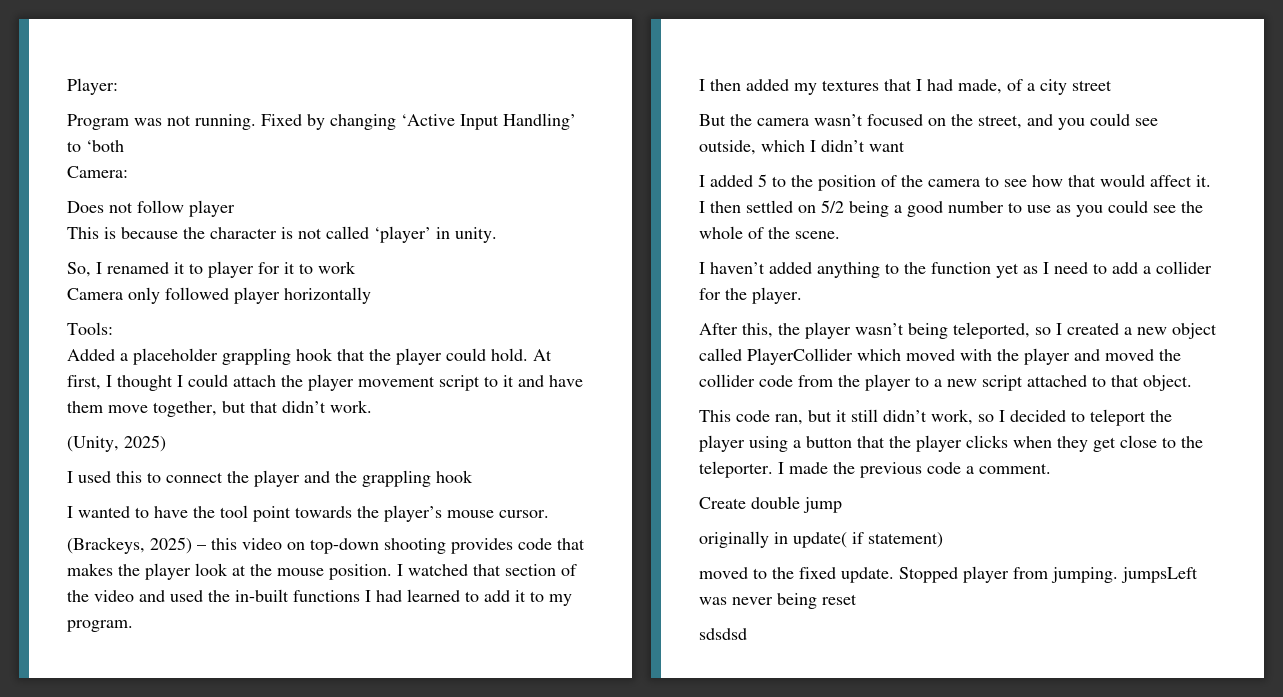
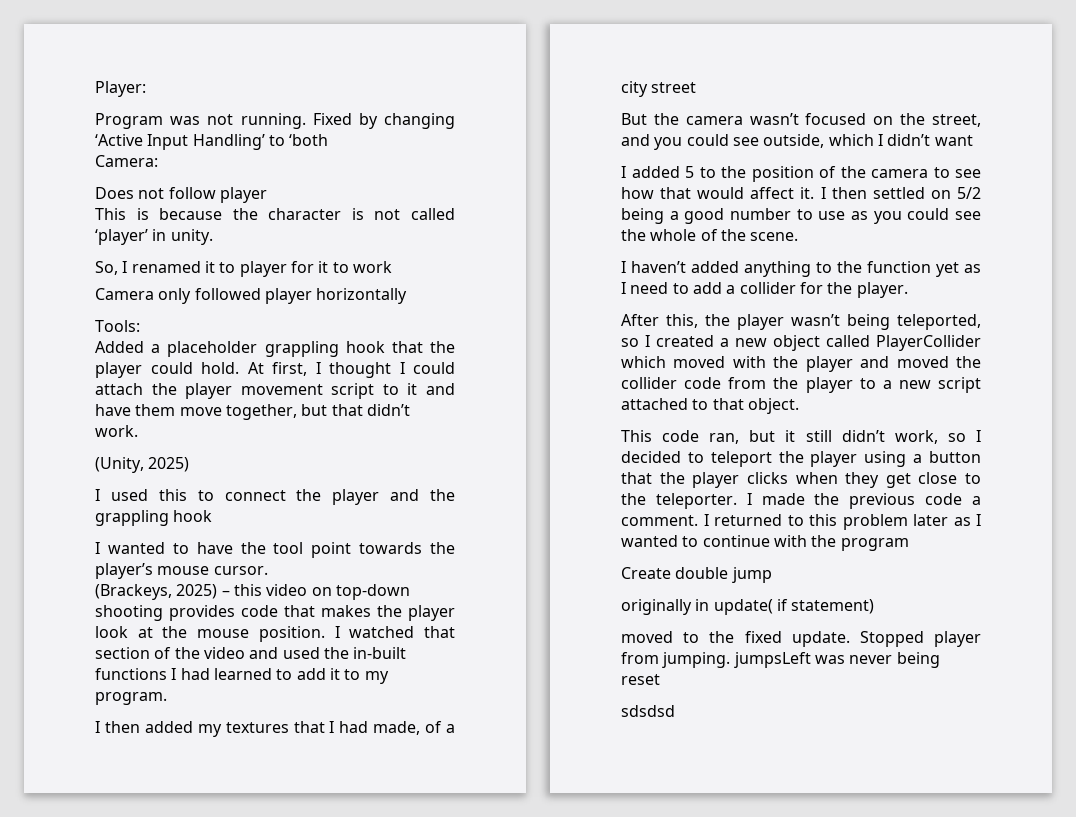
(1051, 468) none -> [703,514,981,530] [621,535,909,551] I returned to this problem later as I wanted to continue with the program

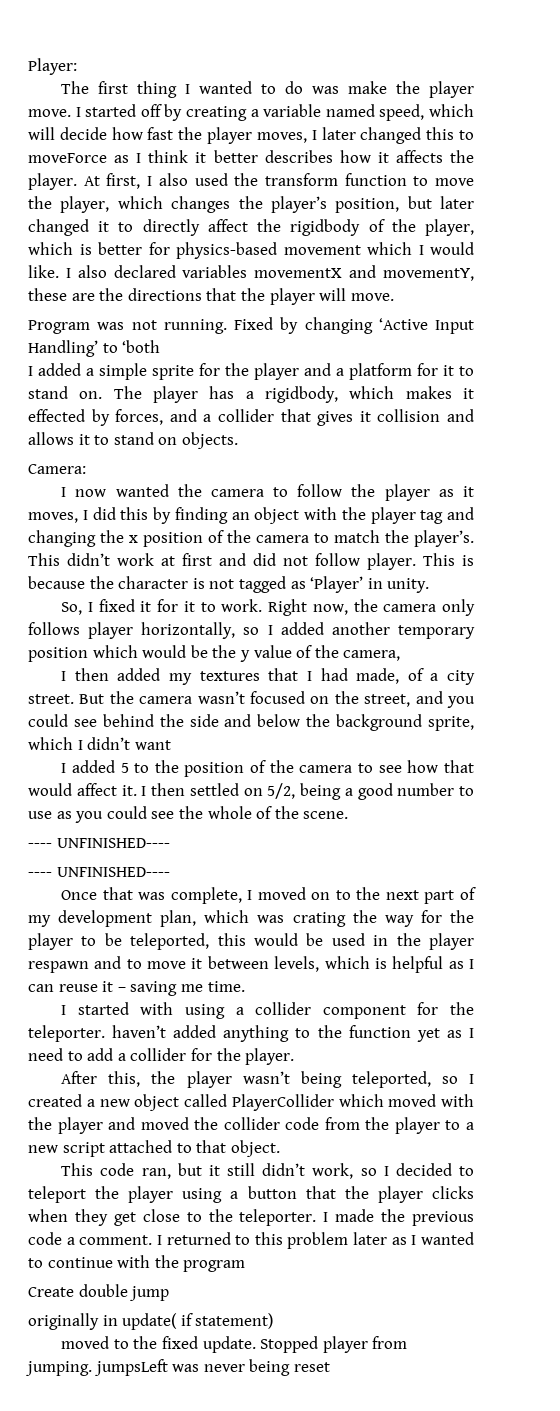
(146, 89) none -> [61,81,474,98] [28,104,474,121] [28,127,474,144] [28,150,475,163] [28,173,474,190] [28,196,474,213] [28,219,475,236] [28,242,474,259] [28,265,474,281] [28,288,394,305] // The first thing I wanted to do was make the player move. I started off by creating a variable named speed, which will decide how fast the player moves, I later changed this to moveForce as I think it better describes how it affects the player. At first, I also used the transform function to move the player, which changes the player’s position, but later changed it to directly affect the rigidbody of the player, which is better for physics-based movement which I would like. I also declared variables movementX and movementY, these are the directions that the player will move.
[95,155,158,167] [95,187,134,199] Camera: // Does -> [28,363,474,380] [28,386,474,403] [28,409,475,426] [28,432,238,449] [28,464,86,474] [61,484,474,501] [28,507,474,524] [28,530,474,547] [28,553,276,566] I added a simple sprite for the player and a platform for it to stand on. The player has a rigidbody, which makes it effected by forces, and a collider that gives it collision and allows it to stand on objects. // Camera: // I now wanted the camera to follow the player as it moves, I did this by finding an object with the player tag and changing the x position of the camera to match the player’s. This didn’t work at first and did
[219,187,267,203] player // -> [367,553,416,570] player.
[410,208,455,220] [95,229,148,245] called ‘player’ -> [238,576,364,593] tagged as ‘Player’
[131,261,392,277] [95,288,408,304] [95,320,140,332] [95,341,456,357] [95,362,455,378] [95,383,455,399] [95,404,410,420] [95,425,138,437] [95,457,190,473] [95,489,455,505] [95,510,213,526] [95,542,455,558] [95,563,268,579] [95,584,410,600] [95,605,455,621] [95,626,456,642] [95,647,407,659] [95,668,389,684] [95,692,167,705] renamed it to player for it to work // Camera only followed player horizontally // Tools: // Added a placeholder grappling hook that the player could hold. At first, I thought I could attach the player movement script to it and have them move together, but that didn’t work. // (Unity, 2025) // I used this to connect the player and the grappling hook // I wanted to have the tool point towards the player’s mouse cursor. // (Brackeys, 2025) – this video on top-down shooting provides code that makes the player look at the mouse position. I watched that section of the video and used the in-built functions I had learned to add it to my program. -> [98,599,475,616] [28,622,475,639] [28,645,401,662] fixed it for it to work. Right now, the camera only follows player horizontally, so I added another temporary position which would be the y value of the camera,
[651,82,697,93] street // -> [28,694,74,704] street.
[763,134,825,148] outside, -> [102,714,475,731] behind the side and below the background sprite,
[957,187,981,199] 5/2 -> [267,783,296,799] 5/2,
[621,261,626,273] I -> [28,838,170,848] [28,867,170,877] [61,887,477,904] [28,910,474,927] [28,933,474,950] [28,956,475,973] [28,981,245,996] [61,1002,474,1019] [28,1025,105,1042] ---- UNFINISHED---- // ---- UNFINISHED---- // Once that was complete, I moved on to the next part of my development plan, which was crating the way for the player to be teleported, this would be used in the player respawn and to move it between levels, which is helpful as I can reuse it – saving me time. // I started with using a collider component for the teleporter.
[621,705,675,717] // sdsdsd -> (330, 1367) none

